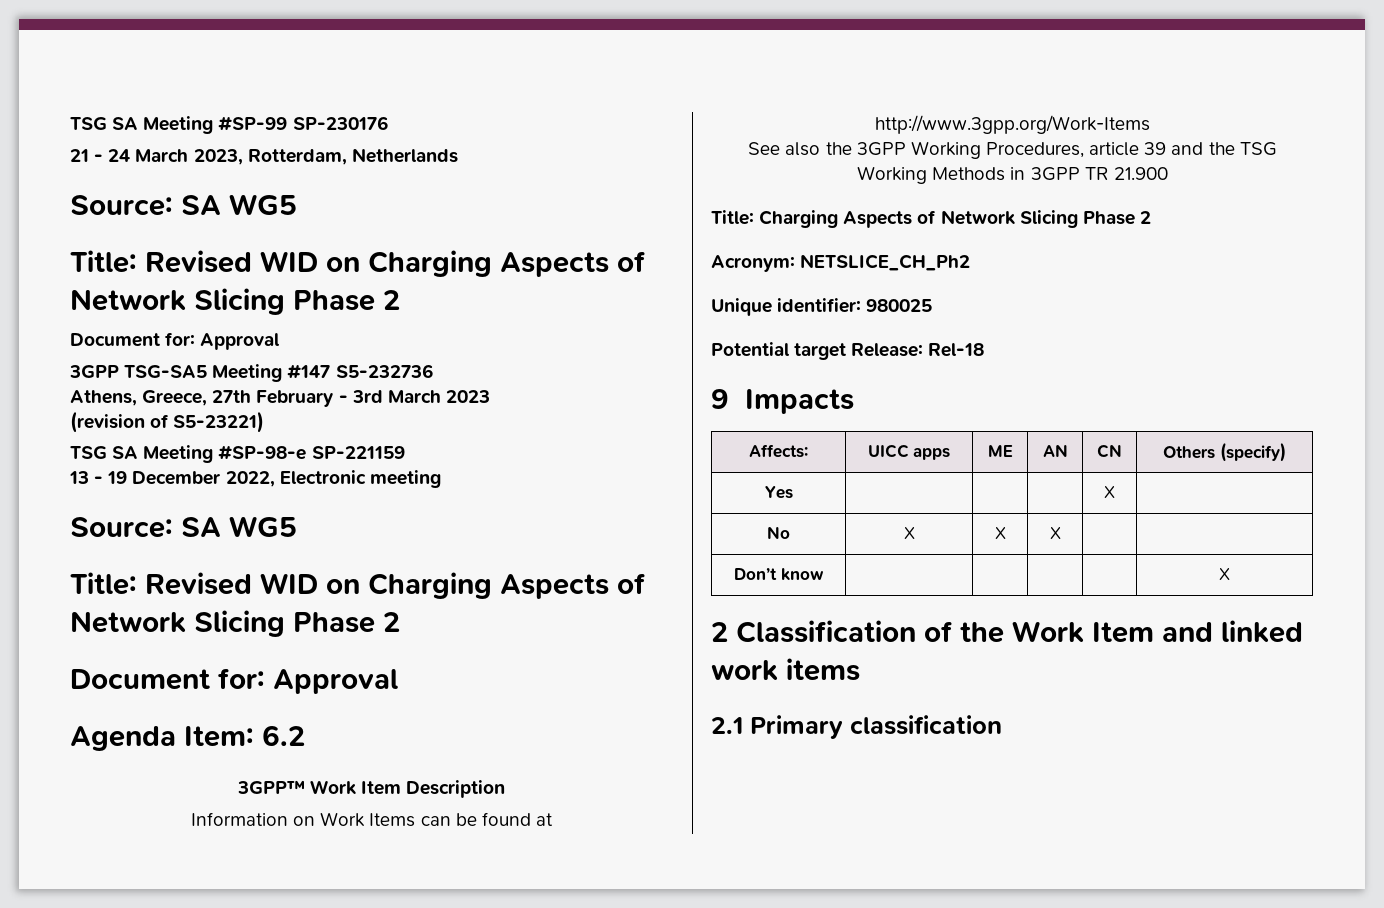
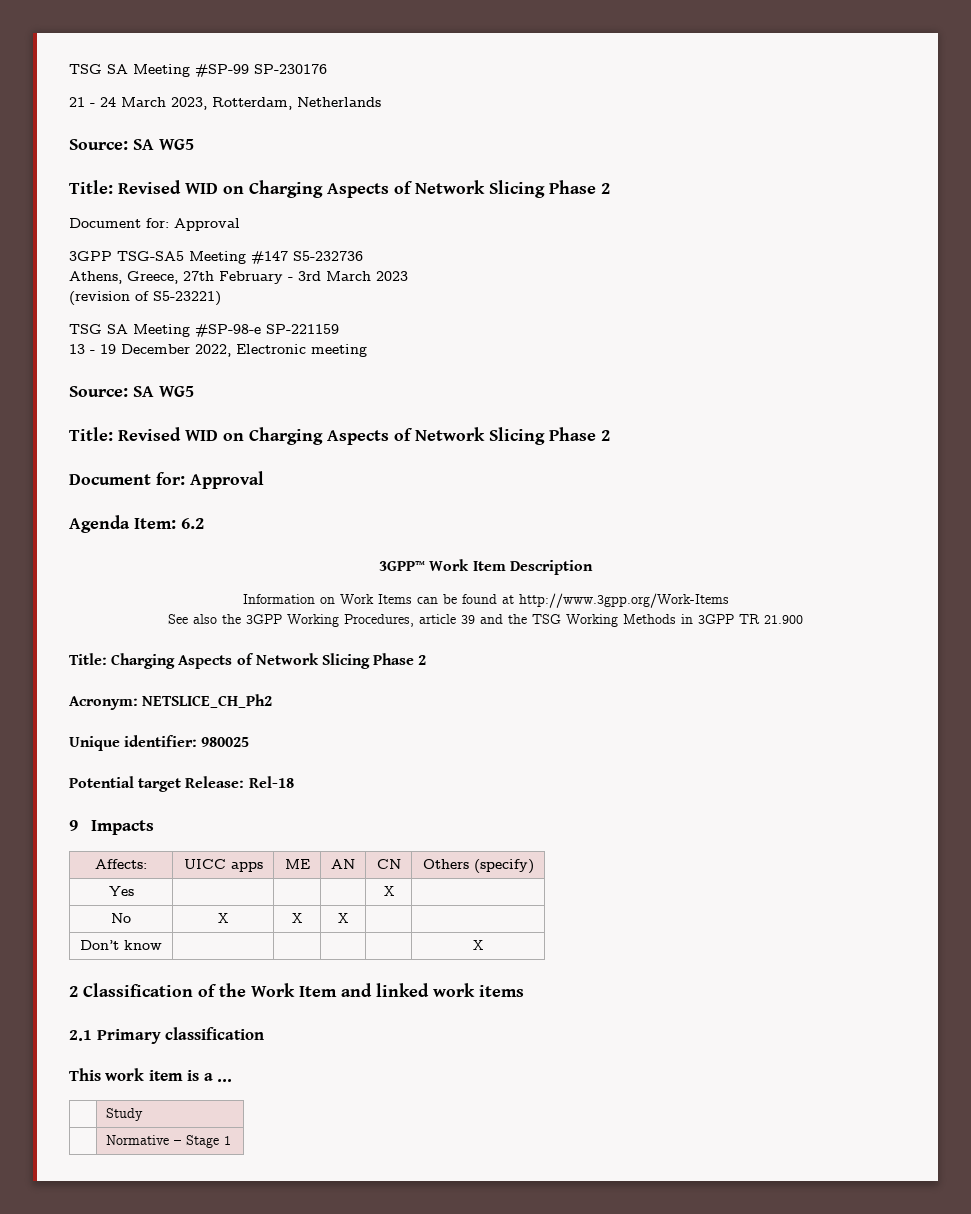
(1002, 725) none -> [69,1068,233,1082] [106,1108,144,1121] [106,1135,232,1148] // This work item is a … // | Study // | Normative – Stage 1

